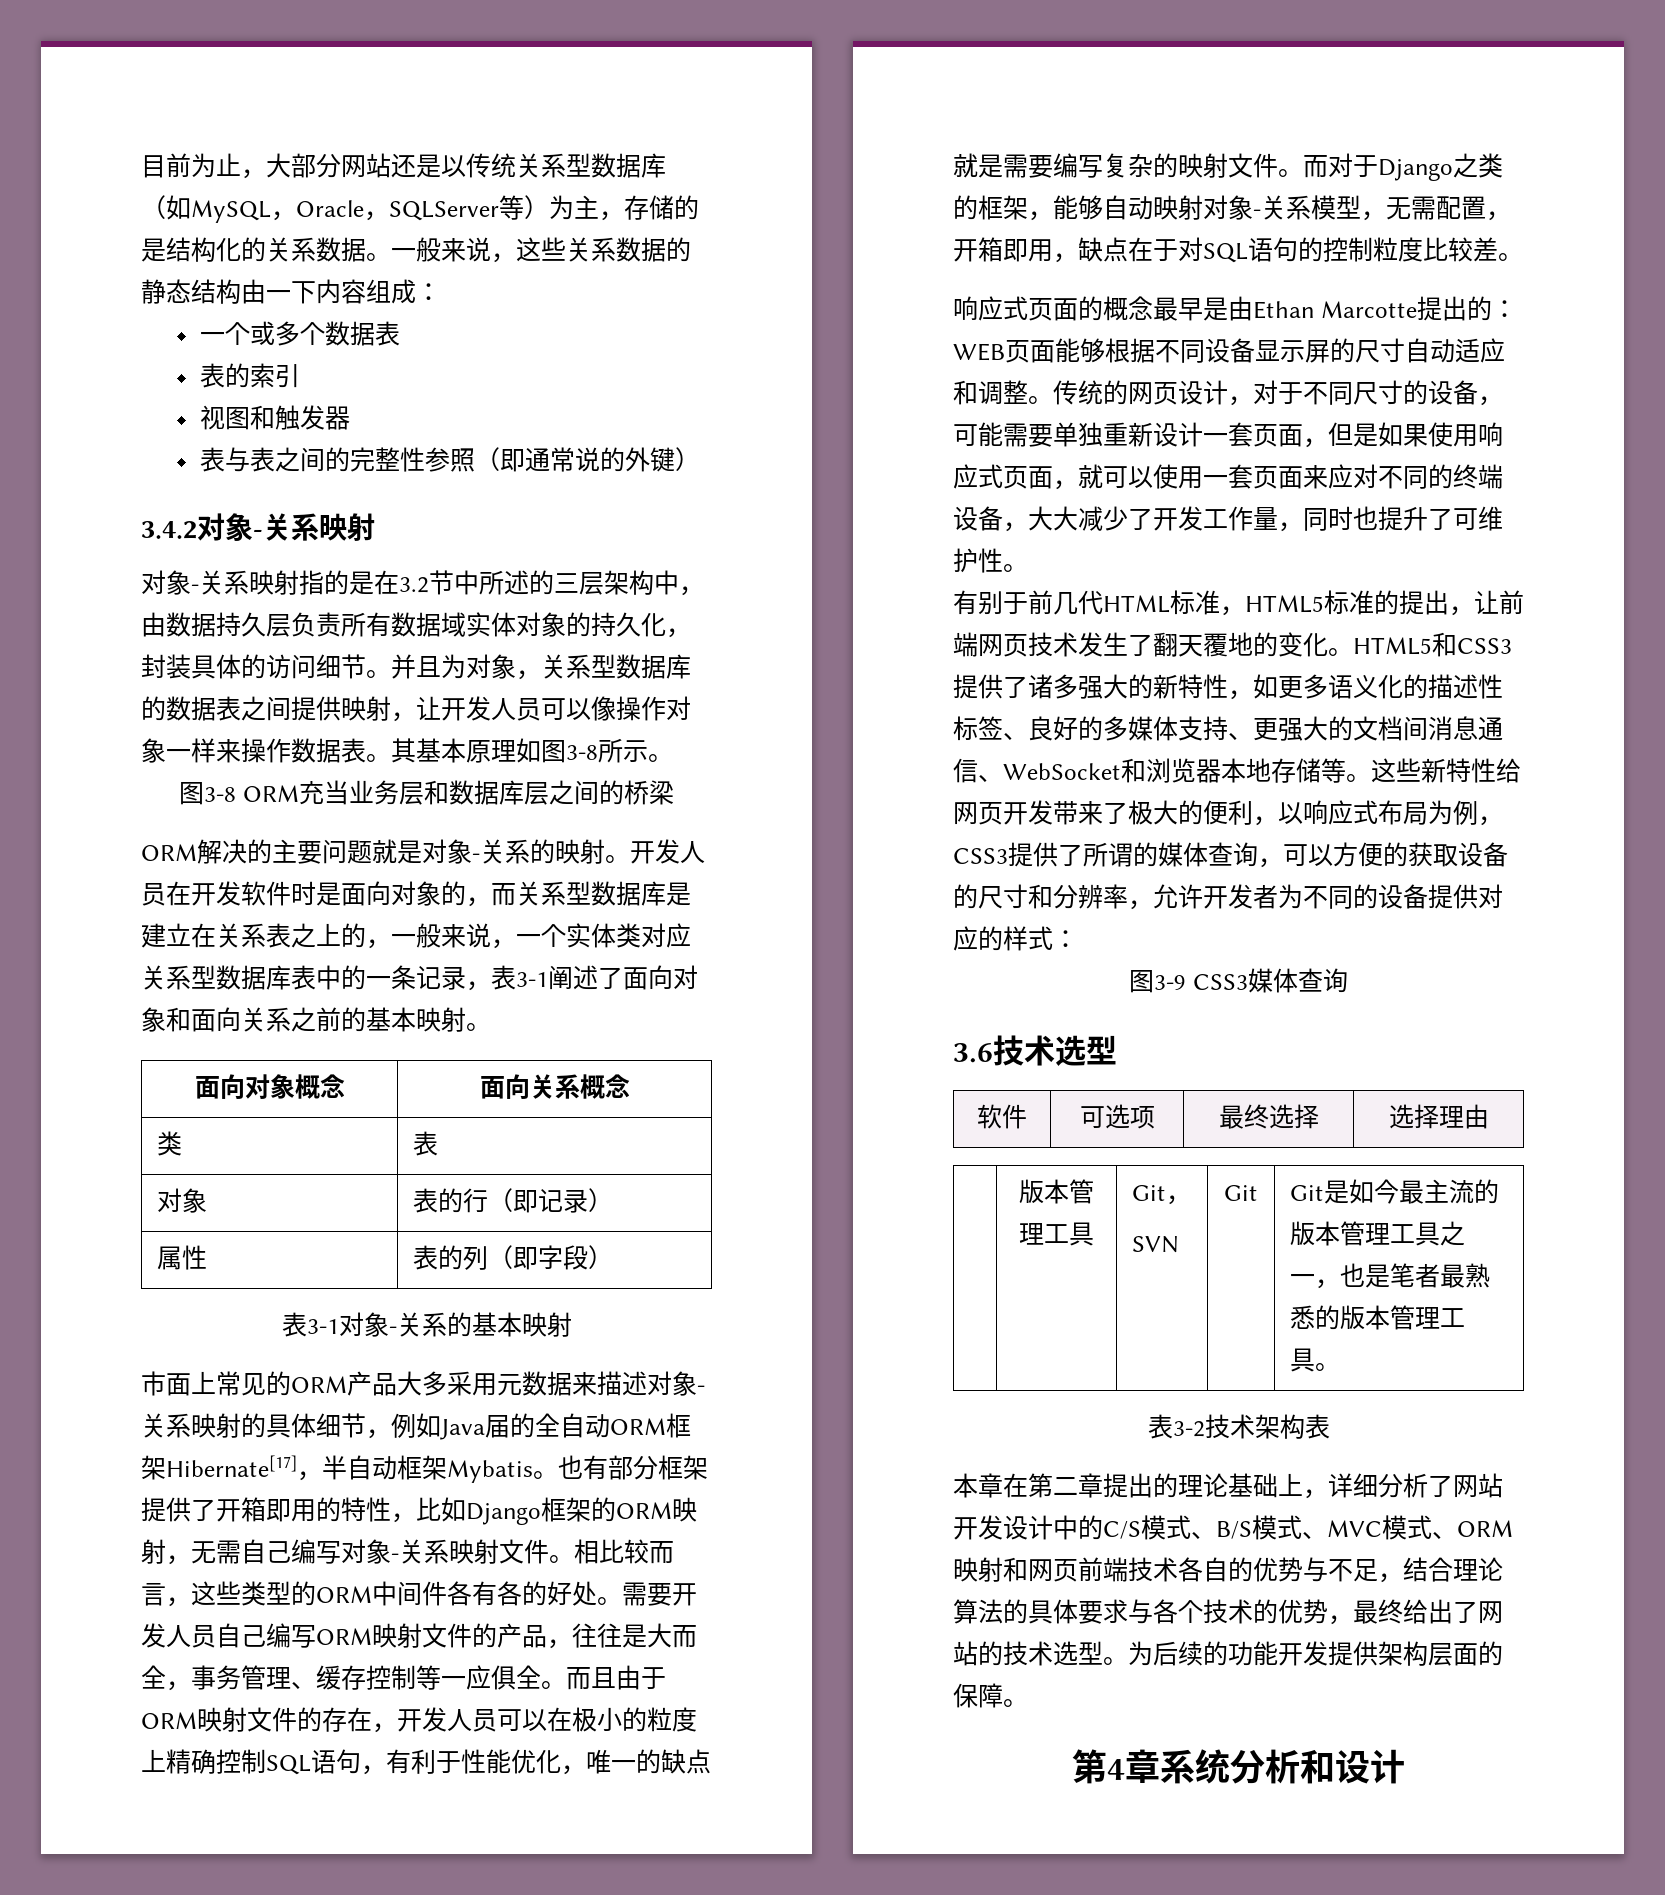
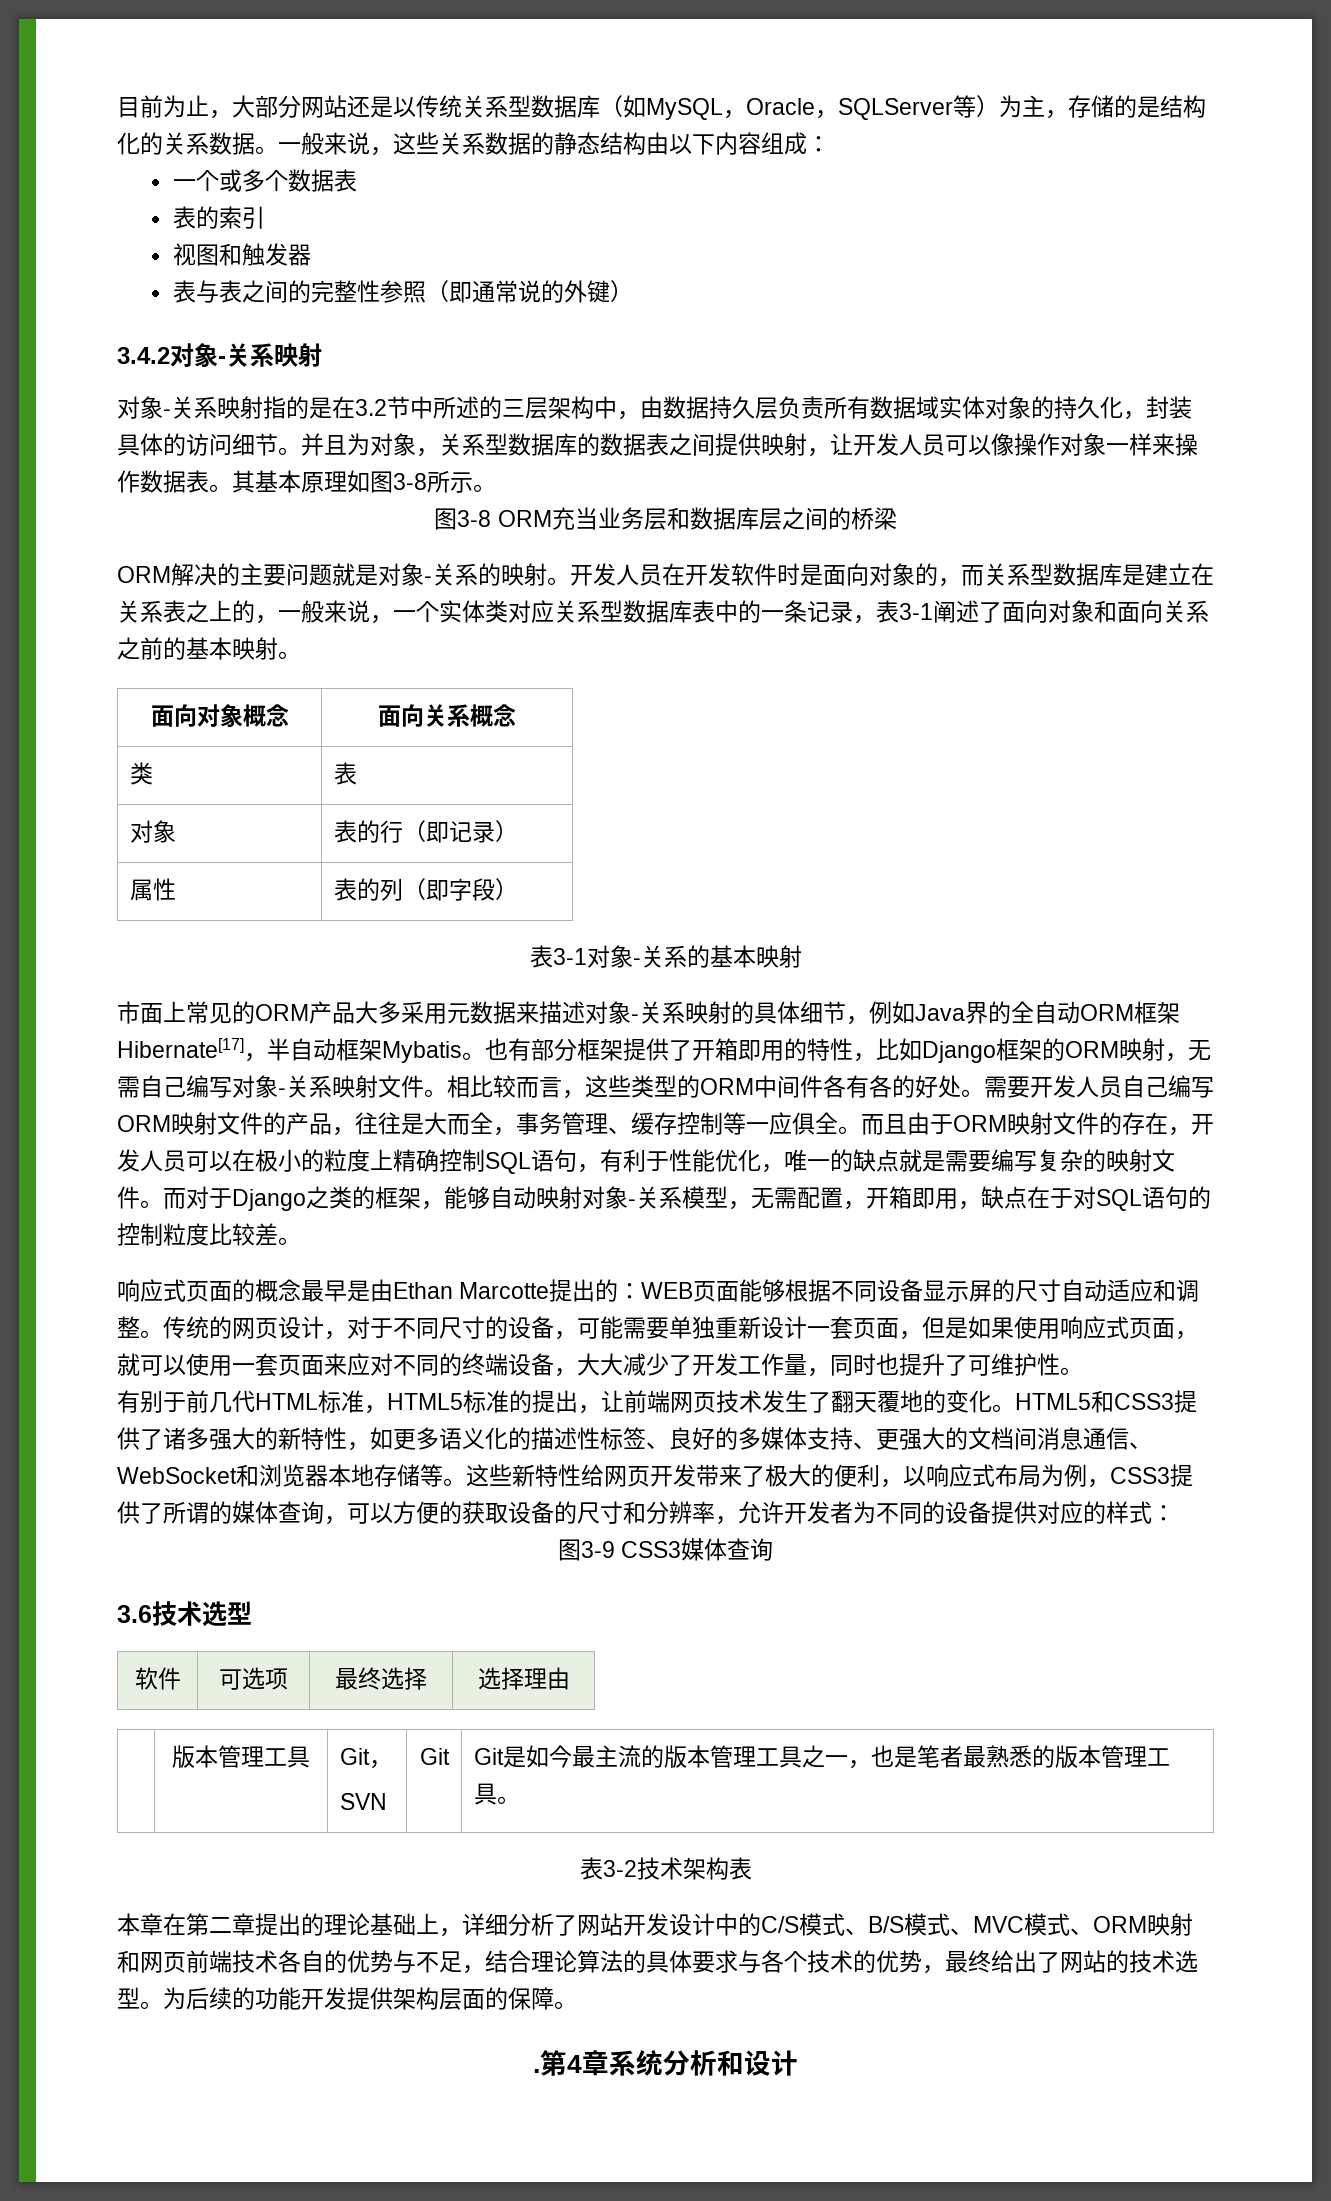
[266,290,291,301] 一 -> [669,134,692,155] 以
[485,1415,510,1438] 届 -> [965,1002,988,1024] 界
(1028, 1703) none -> [533,2069,540,2073] .

